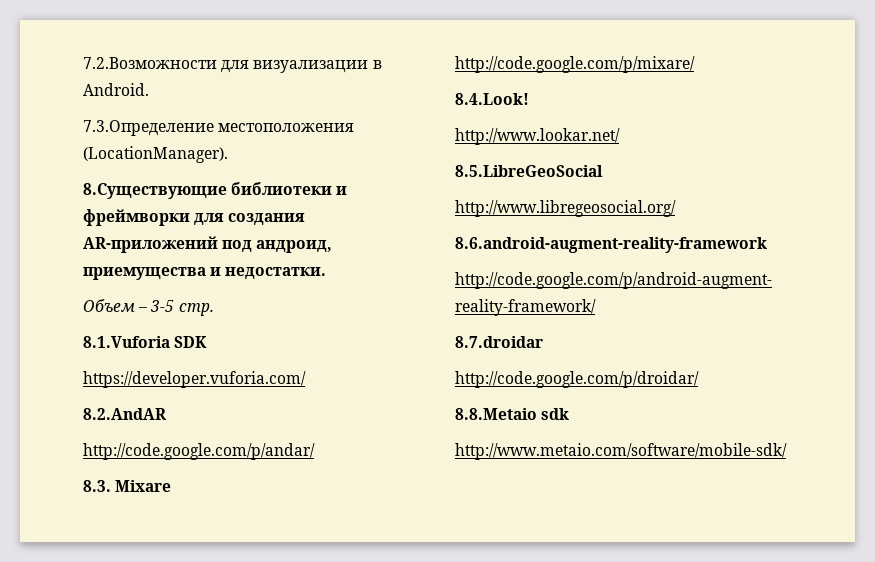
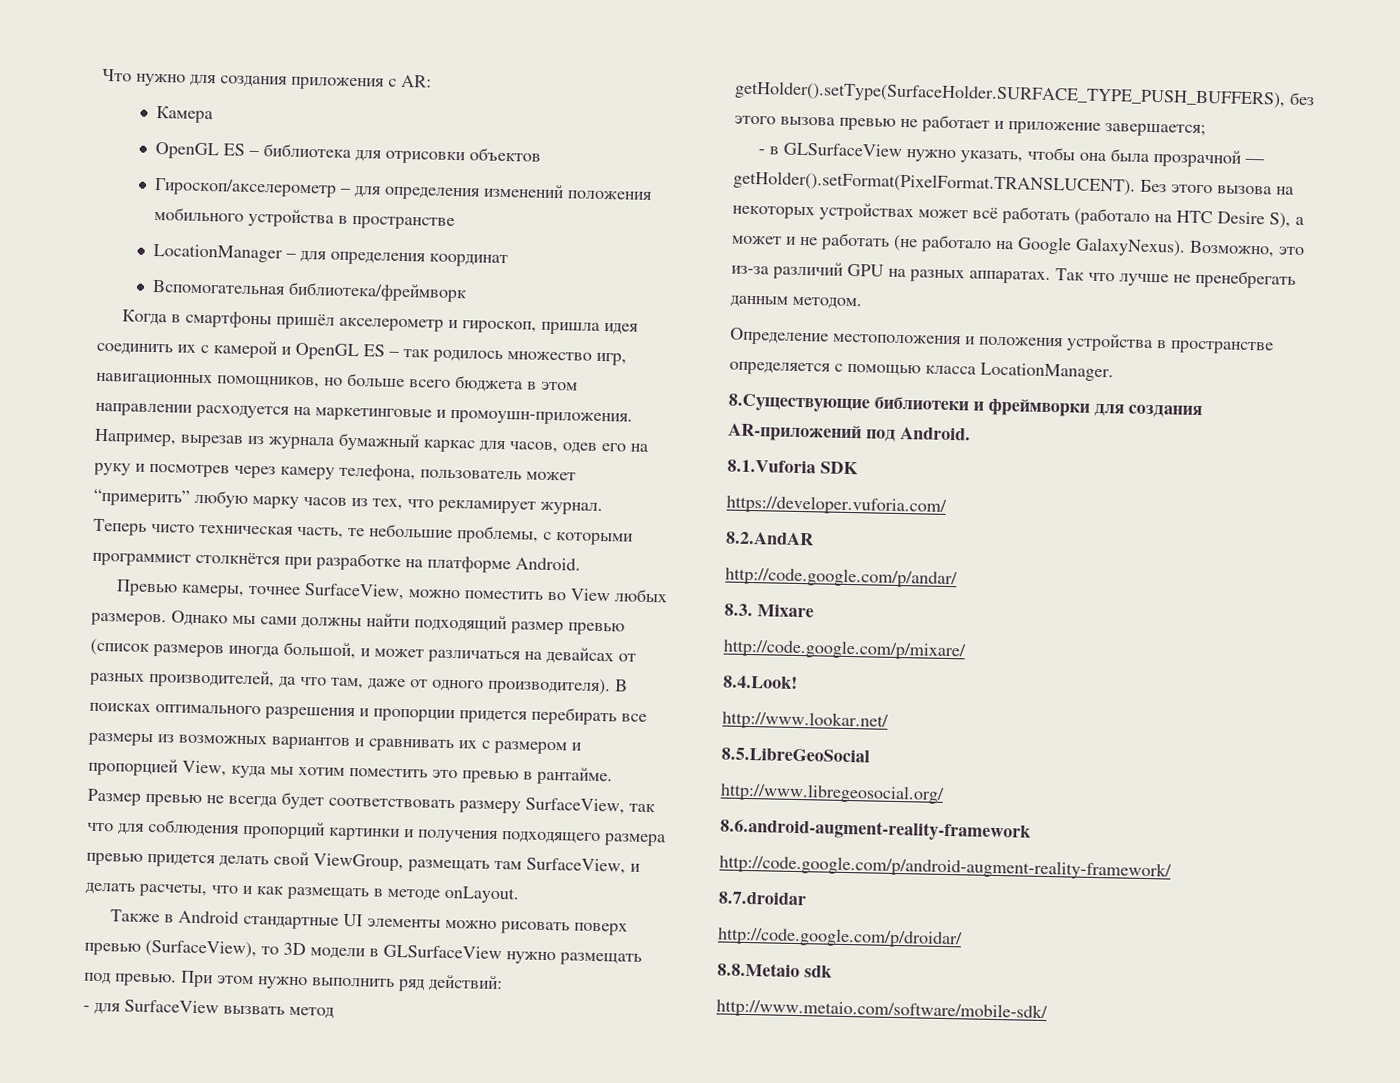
[83,57,382,73] [83,83,149,96] [83,120,355,136] [83,146,228,163] 7.2.Возможности для визуализации в Android. // 7.3.Определение местоположения (LocationManager). -> [102,68,432,91] [155,105,214,124] [154,141,541,165] [153,177,653,201] [153,206,455,231] [152,243,508,268] [151,279,467,303] [122,309,640,335] [96,340,627,366] [96,372,578,393] [95,402,633,426] [94,428,649,454] [93,462,576,482] [93,488,603,516] [93,518,634,546] [92,551,581,574] [116,579,669,603] [90,610,625,636] [90,638,636,665] [89,668,628,696] [89,702,647,726] [87,732,582,755] [88,757,613,786] [87,788,655,815] [87,818,667,847] [86,851,641,875] [85,882,520,904] [110,909,629,936] [84,939,642,966] [84,970,503,993] [83,999,334,1019] [734,80,1315,109] [734,114,1206,138] [758,142,1265,168] [733,170,1295,196] [732,202,1305,229] [731,232,1305,258] [731,261,1296,289] [730,295,862,310] [729,327,1274,355] [729,361,1114,382] Что нужно для создания приложения с AR: // Камера // OpenGL ES – библиотека для отрисовки объектов // Гироскоп/акселерометр – для определения изменений положения мобильного устройства в пространстве // LocationManager – для определения координат // Вспомогательная библиотека/фреймворк // Когда в смартфоны пришёл акселерометр и гироскоп, пришла идея соединить их с камерой и OpenGL ES – так родилось множество игр, навигационных помощников, но больше всего бюджета в этом направлении расходуется на маркетинговые и промоушн-приложения. Например, вырезав из журнала бумажный каркас для часов, одев его на руку и посмотрев через камеру телефона, пользователь может “примерить” любую марку часов из тех, что рекламирует журнал. // Теперь чисто техническая часть, те небольшие проблемы, с которыми программист столкнётся при разработке на платформе Android. // Превью камеры, точнее SurfaceView, можно поместить во View любых размеров. Однако мы сами должны найти подходящий размер превью (список размеров иногда большой, и может различаться на девайсах от разных производителей, да что там, даже от одного производителя). В поисках оптимального разрешения и пропорции придется перебирать все размеры из возможных вариантов и сравнивать их с размером и пропорцией View, куда мы хотим поместить это превью в рантайме. Размер превью не всегда будет соответствовать размеру SurfaceView, так что для соблюдения пропорций картинки и получения подходящего размера превью придется делать свой ViewGroup, размещать там SurfaceView, и делать расчеты, что и как размещать в методе onLayout. // Также в Android стандартные UI элементы можно рисовать поверх превью (SurfaceView), то 3D модели в GLSurfaceView нужно размещать под превью. При этом нужно выполнить ряд действий: // - для SurfaceView вызвать метод getHolder().setType(SurfaceHolder.SURFACE_TYPE_PUSH_BUFFERS), без этого вызова превью не работает и приложение завершается; // - в GLSurfaceView нужно указать, чтобы она была прозрачной — getHolder().setFormat(PixelFormat.TRANSLUCENT). Без этого вызова на некоторых устройствах может всё работать (работало на HTC Desire S), а может и не работать (не работало на Google GalaxyNexus). Возможно, это из-за различий GPU на разных аппаратах. Так что лучше не пренебрегать данным методом. // Определение местоположения и положения устройства в пространстве определяется с помощью класса LocationManager.
[256,240,333,253] [83,267,327,280] [83,299,214,316] андроид, приемущества и недостатки. // Объем – 3-5 стр. -> [900,426,971,441] Android.

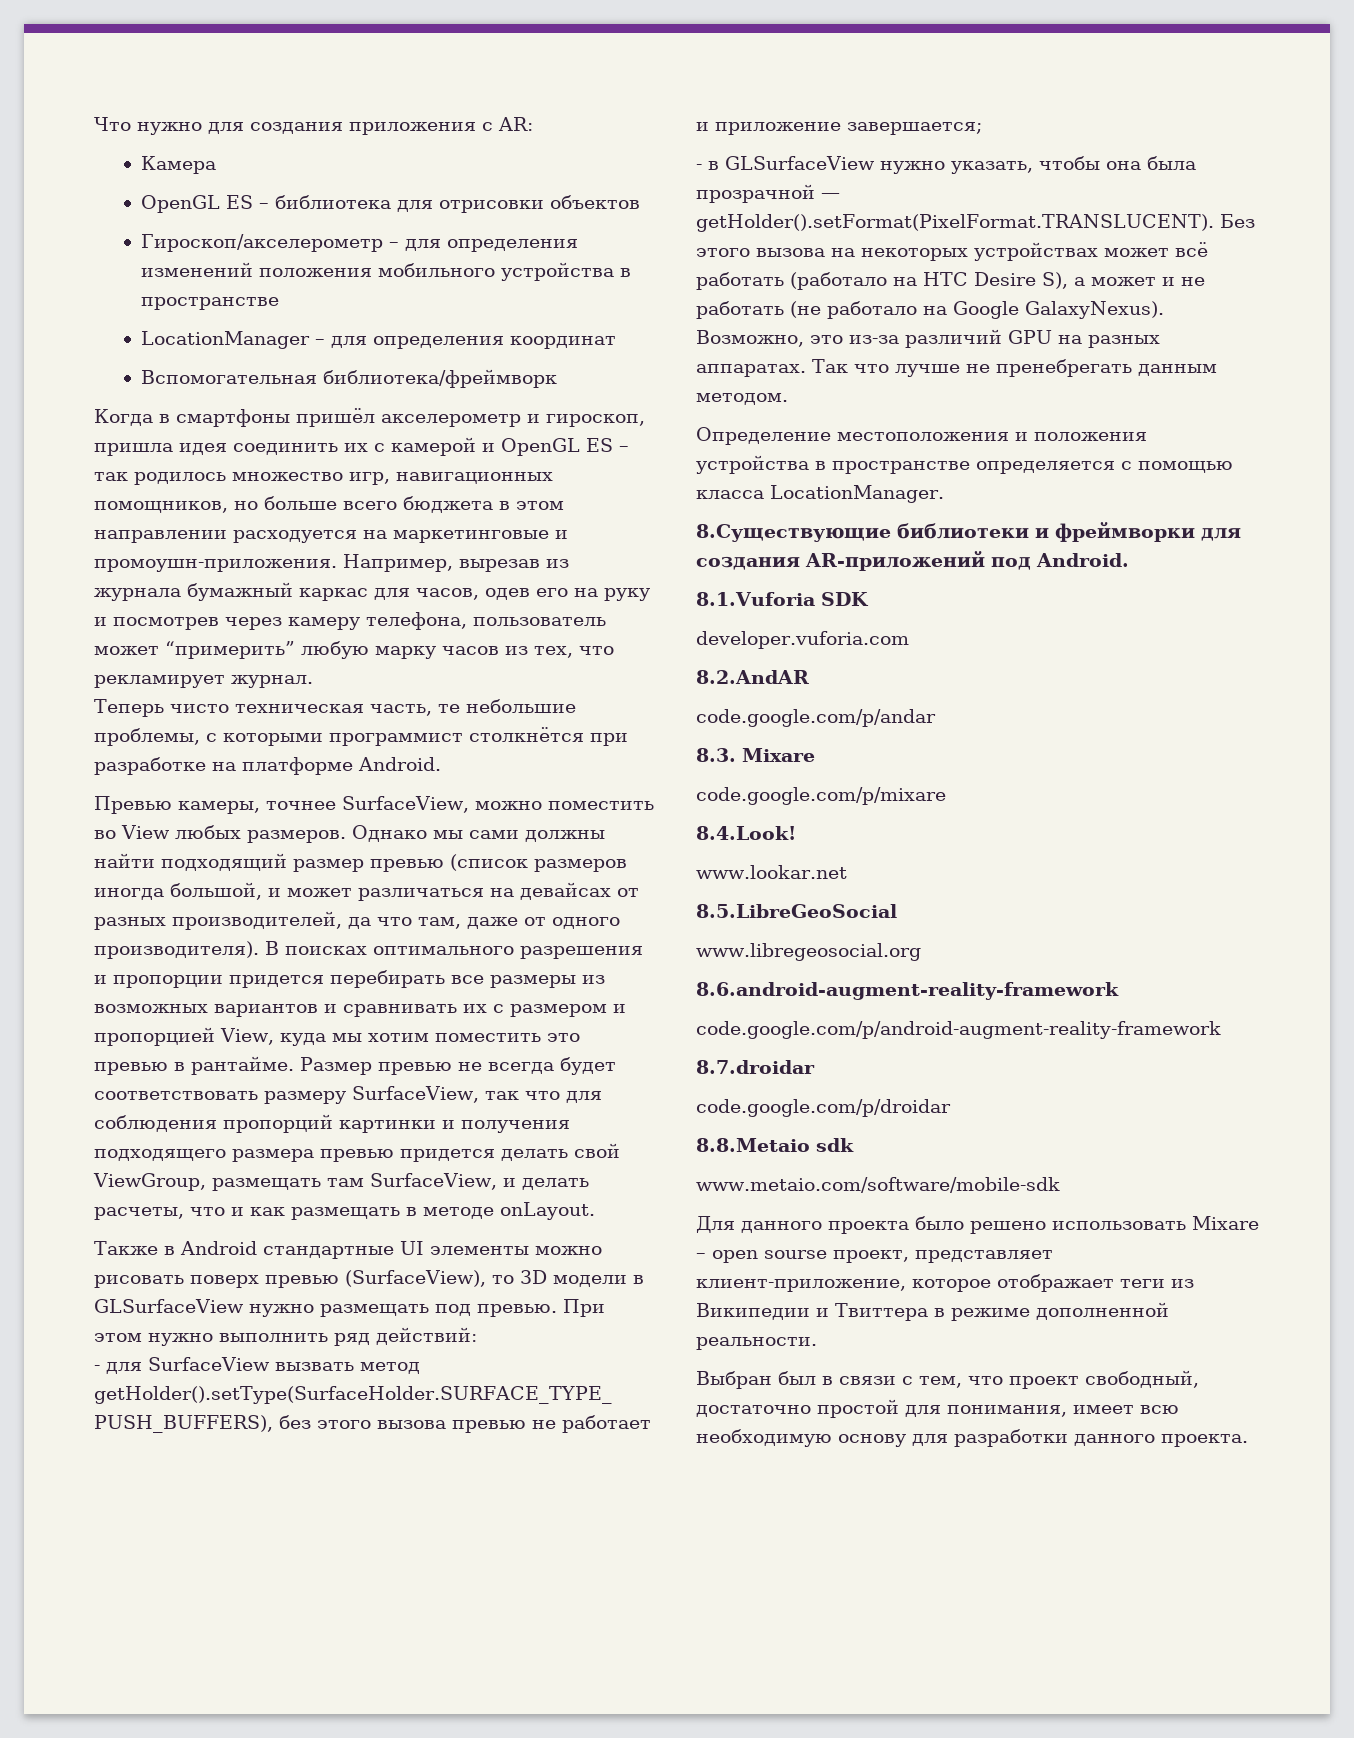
[726,494,947,516] https://developer.vuforia.com/ -> [696,631,909,649] developer.vuforia.com
[725,566,958,589] http://code.google.com/p/andar/ -> [696,709,936,727] code.google.com/p/andar
[723,638,967,661] http://code.google.com/p/mixare/ -> [696,787,946,805] code.google.com/p/mixare
[722,710,889,731] http://www.lookar.net/ -> [696,865,847,879] www.lookar.net
[720,782,945,804] http://www.libregeosocial.org/ -> [696,943,921,961] www.libregeosocial.org
[719,854,1172,881] http://code.google.com/p/android-augment-reality-framework/ -> [696,1021,1221,1039] code.google.com/p/android-augment-reality-framework
[717,926,963,949] http://code.google.com/p/droidar/ -> [696,1099,951,1117] code.google.com/p/droidar
[716,998,1048,1023] http://www.metaio.com/software/mobile-sdk/ -> [696,1177,1060,1193] [696,1216,1259,1234] [696,1250,1053,1263] [696,1274,1194,1292] [696,1302,1169,1321] [696,1337,817,1350] [696,1370,1199,1389] [696,1399,1179,1418] [696,1429,1248,1447] www.metaio.com/software/mobile-sdk // Для данного проекта было решено использовать Mixare – open sourse проект, представляет клиент-приложение, которое отображает теги из Википедии и Твиттера в режиме дополненной реальности. // Выбран был в связи с тем, что проект свободный, достаточно простой для понимания, имеет всю необходимую основу для разработки данного проекта.

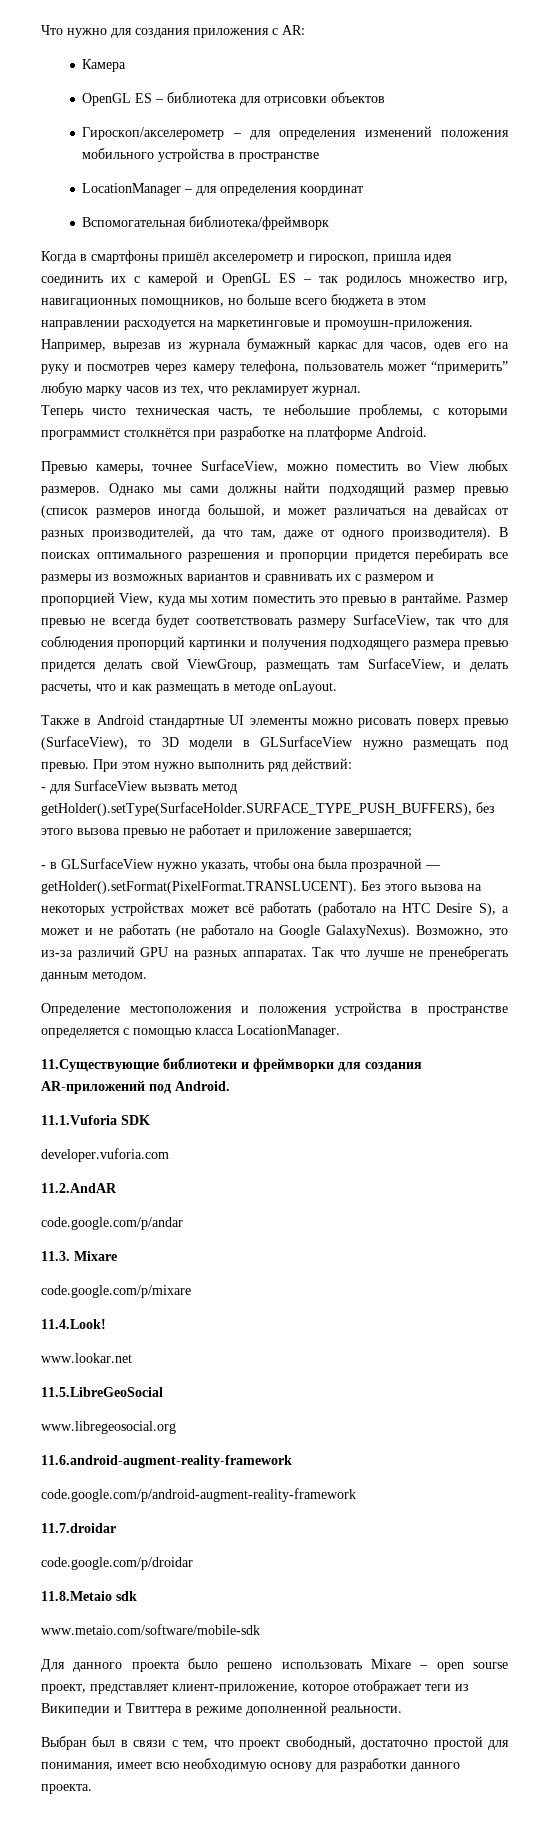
[696,524,891,542] 8.Существующие -> [41,1059,159,1072] 11.Существующие
[696,592,815,606] 8.1.Vuforia -> [41,1115,117,1125] 11.1.Vuforia
[696,670,809,684] 8.2.AndAR -> [41,1183,117,1193] 11.2.AndAR
[696,748,736,762] 8.3. -> [41,1251,70,1261] 11.3.
[696,826,796,840] 8.4.Look! -> [41,1319,106,1329] 11.4.Look!
[696,904,897,918] 8.5.LibreGeoSocial -> [41,1387,163,1397] 11.5.LibreGeoSocial
[696,982,1119,1000] 8.6.android-augment-reality-framework -> [41,1455,292,1468] 11.6.android-augment-reality-framework
[696,1060,815,1074] 8.7.droidar -> [41,1523,116,1533] 11.7.droidar
[696,1138,810,1152] 8.8.Metaio -> [41,1591,112,1601] 11.8.Metaio

